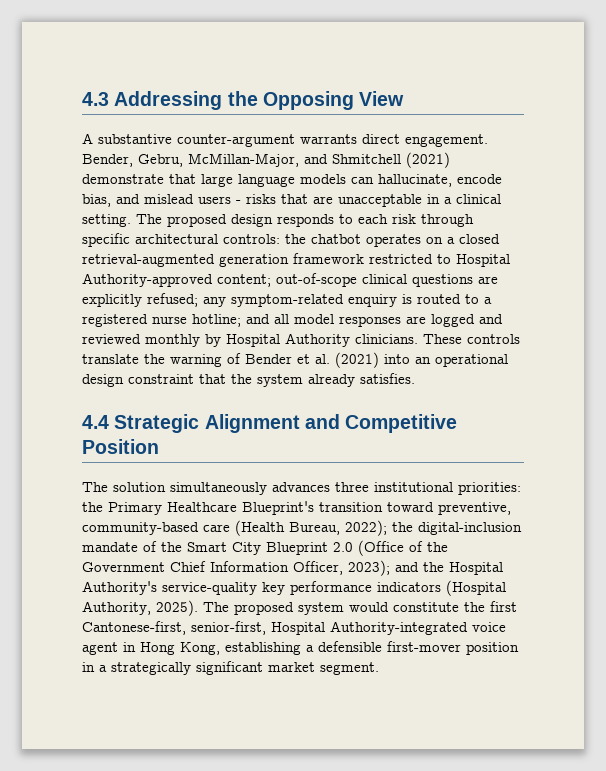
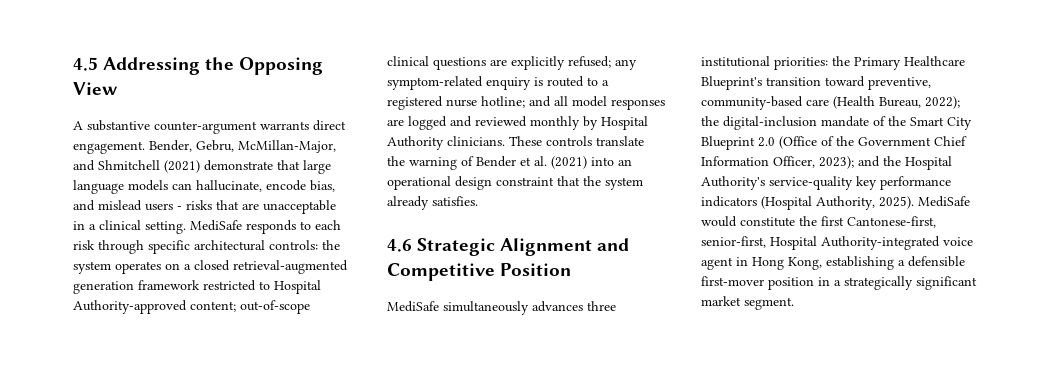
[82,92,109,106] 4.3 -> [73,57,98,71] 4.5
[136,214,273,227] The proposed design -> [190,220,242,231] MediSafe
[311,234,361,244] chatbot -> [73,261,111,274] system
[82,415,109,429] 4.4 -> [387,239,412,252] 4.6
[82,482,166,492] The solution -> [387,301,439,312] MediSafe
[203,602,344,615] The proposed system -> [918,196,970,207] MediSafe

